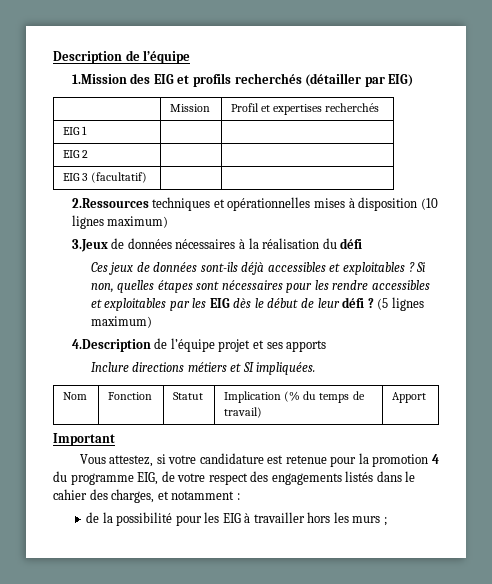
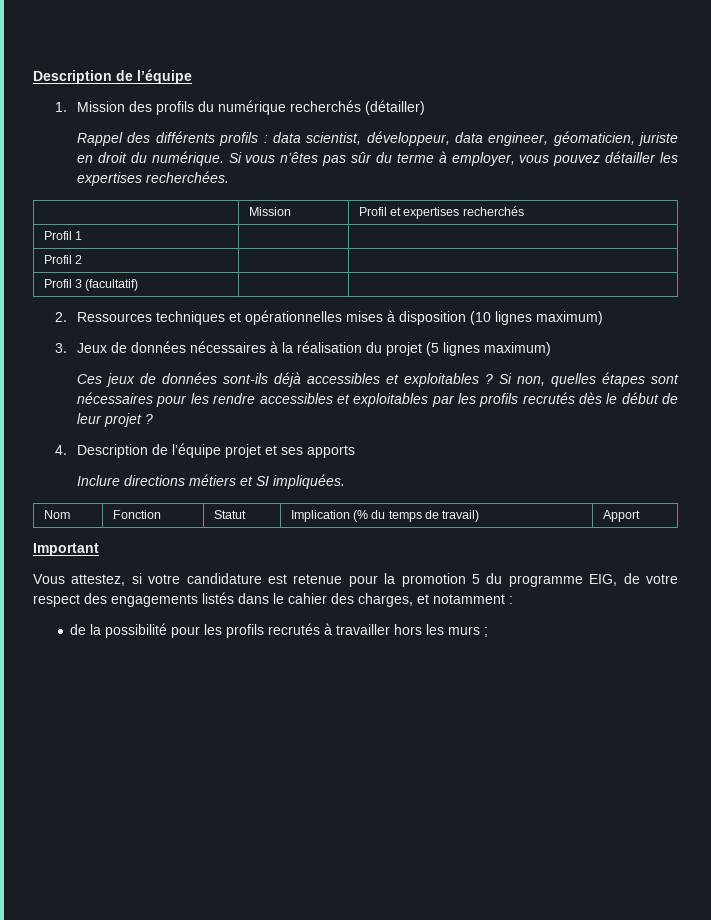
[71,73,414,87] 1.Mission des EIG et profils recherchés (détailler par EIG) -> [55,100,426,115] [77,131,678,146] [77,151,679,166] [77,171,230,186] 1. Mission des profils du numérique recherchés (détailler) // Rappel des différents profils : data scientist, développeur, data engineer, géomaticien, juriste en droit du numérique. Si vous n’êtes pas sûr du terme à employer, vous pouvez détailler les expertises recherchées.
[63,127,81,135] EIG -> [43,231,72,240] Profil
[63,150,81,158] EIG -> [43,255,72,264] Profil
[63,173,81,181] EIG -> [43,279,72,288] Profil
[71,198,149,208] 2.Ressources -> [55,312,153,322] 2. Ressources
[71,239,108,252] 3.Jeux -> [55,343,108,353] 3. Jeux
[340,238,363,249] défi -> [386,342,552,356] projet (5 lignes maximum)
[209,298,230,308] EIG -> [479,392,575,407] profils recrutés
[342,297,424,311] [90,316,152,328] [71,339,151,352] défi ? (5 lignes maximum) // 4.Description -> [104,413,154,427] [55,444,149,458] projet ? // 4. Description
[431,454,439,464] 4 -> [471,574,480,584] 5
[222,513,241,523] EIG -> [226,623,321,638] profils recrutés

